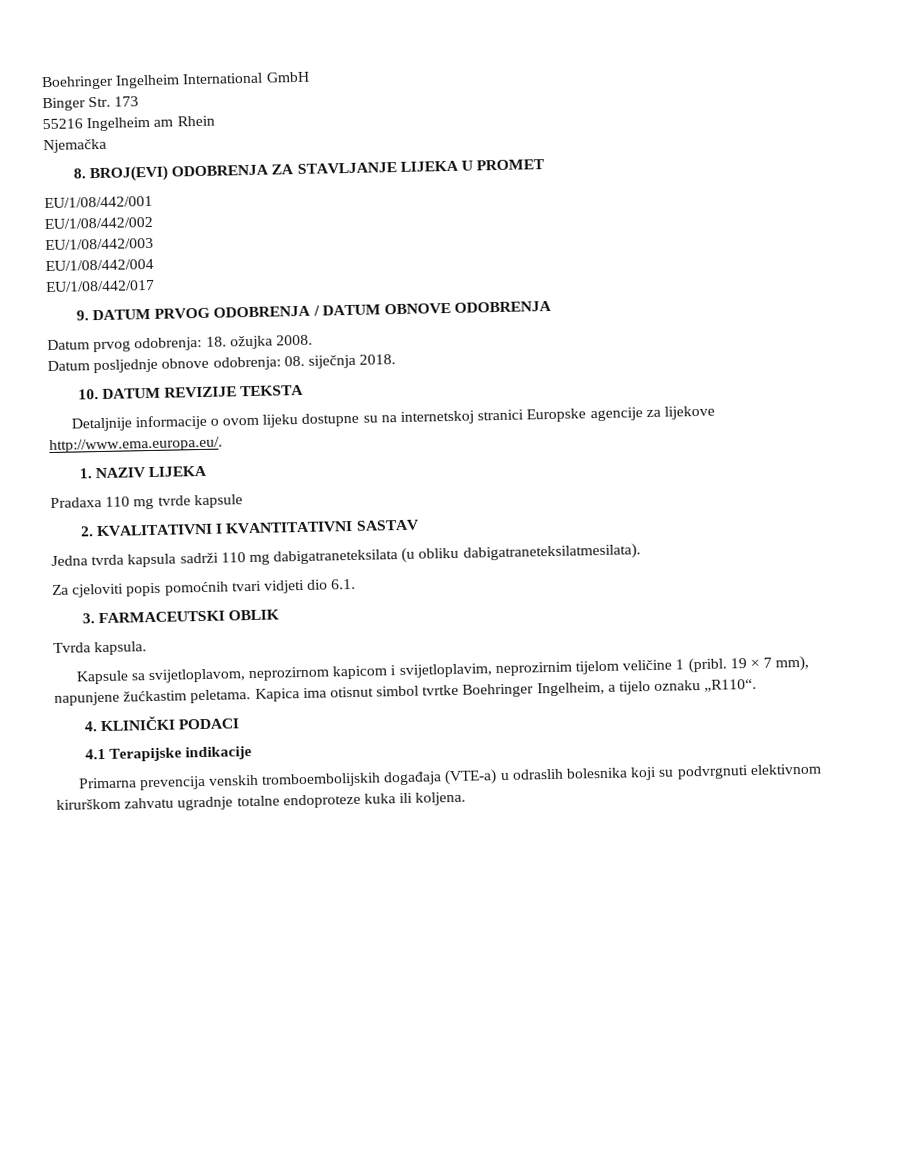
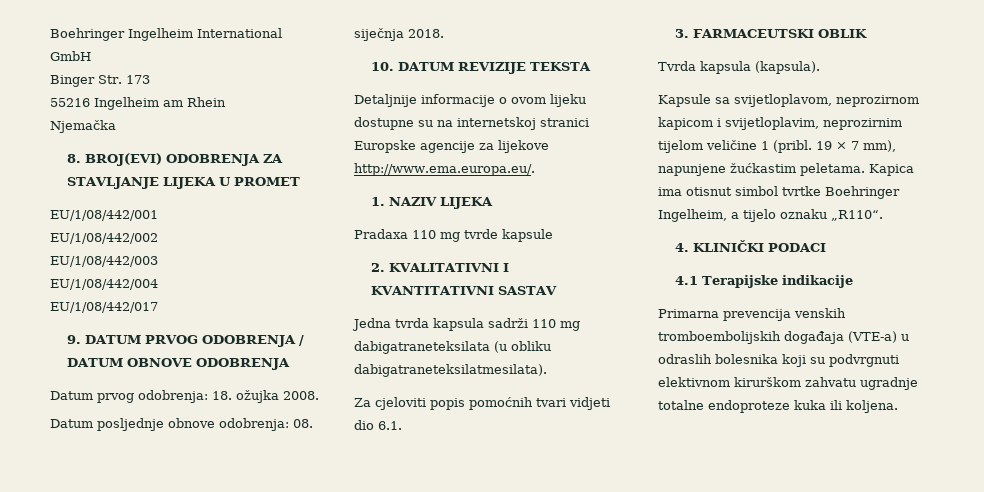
[94,641,148,656] kapsula. -> [700,61,820,74] kapsula (kapsula).

